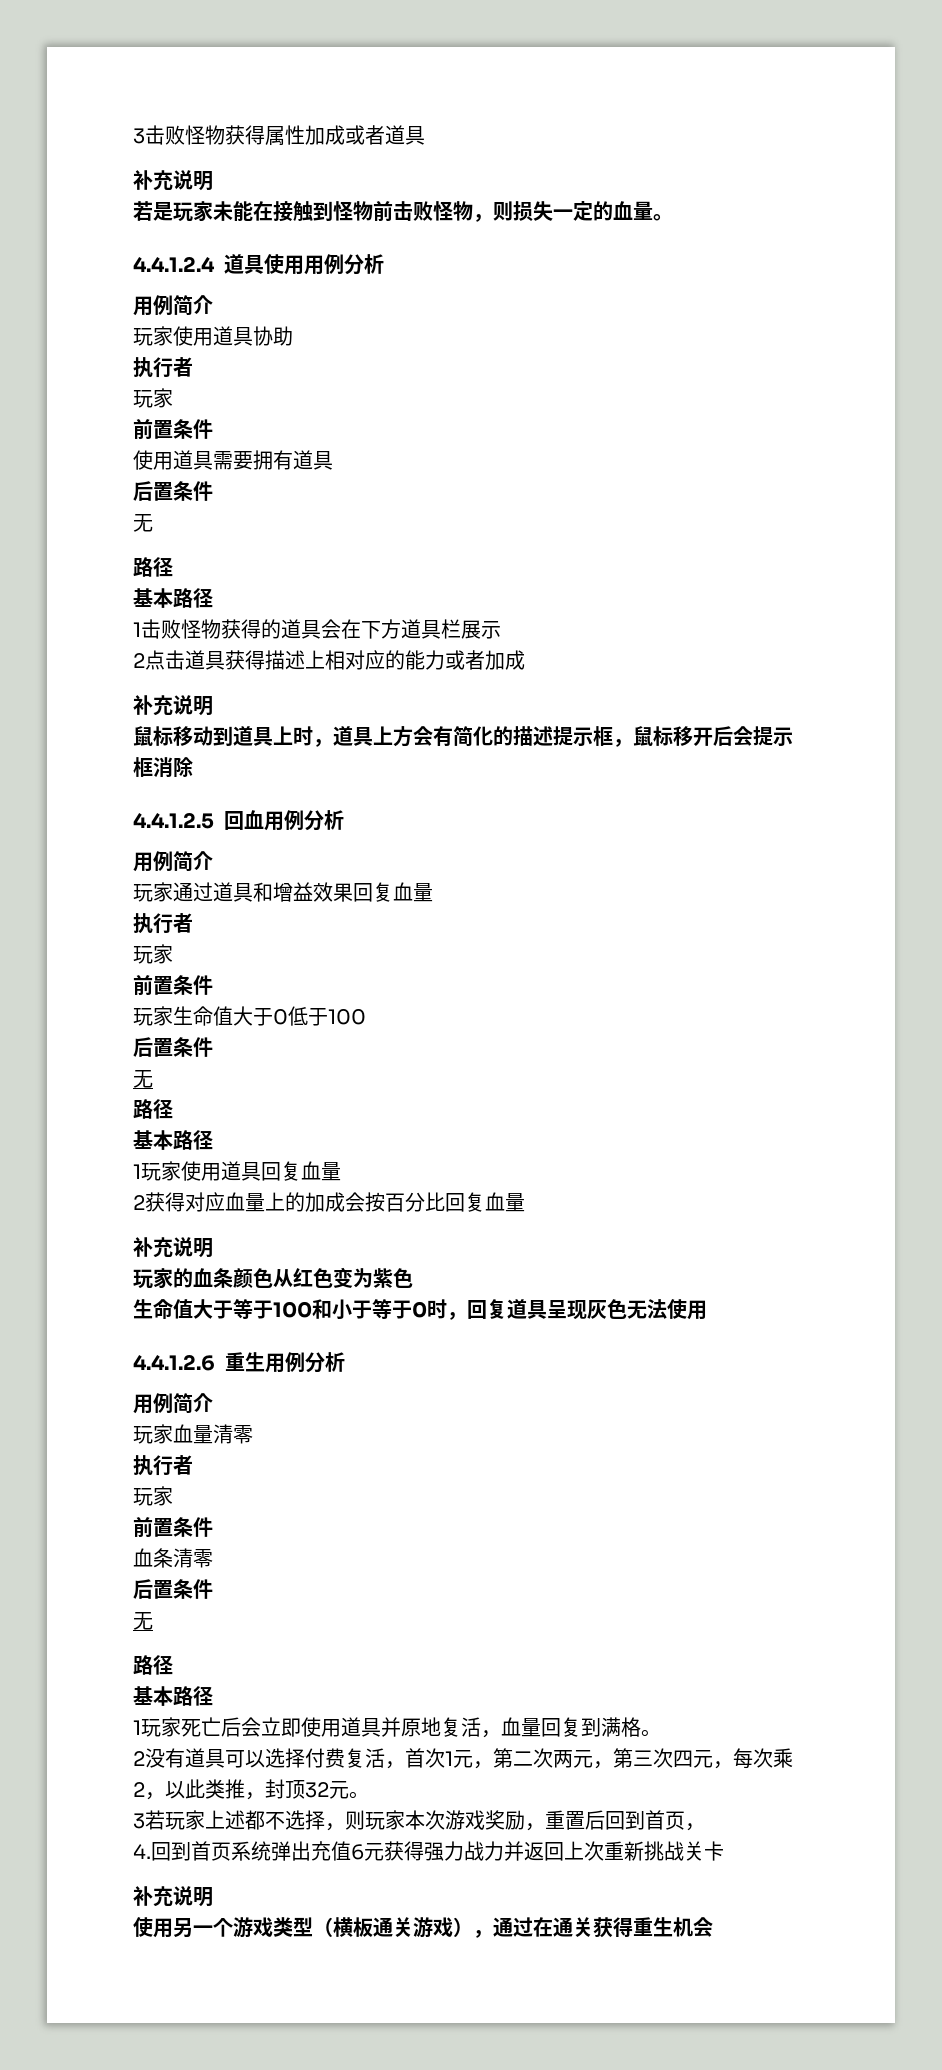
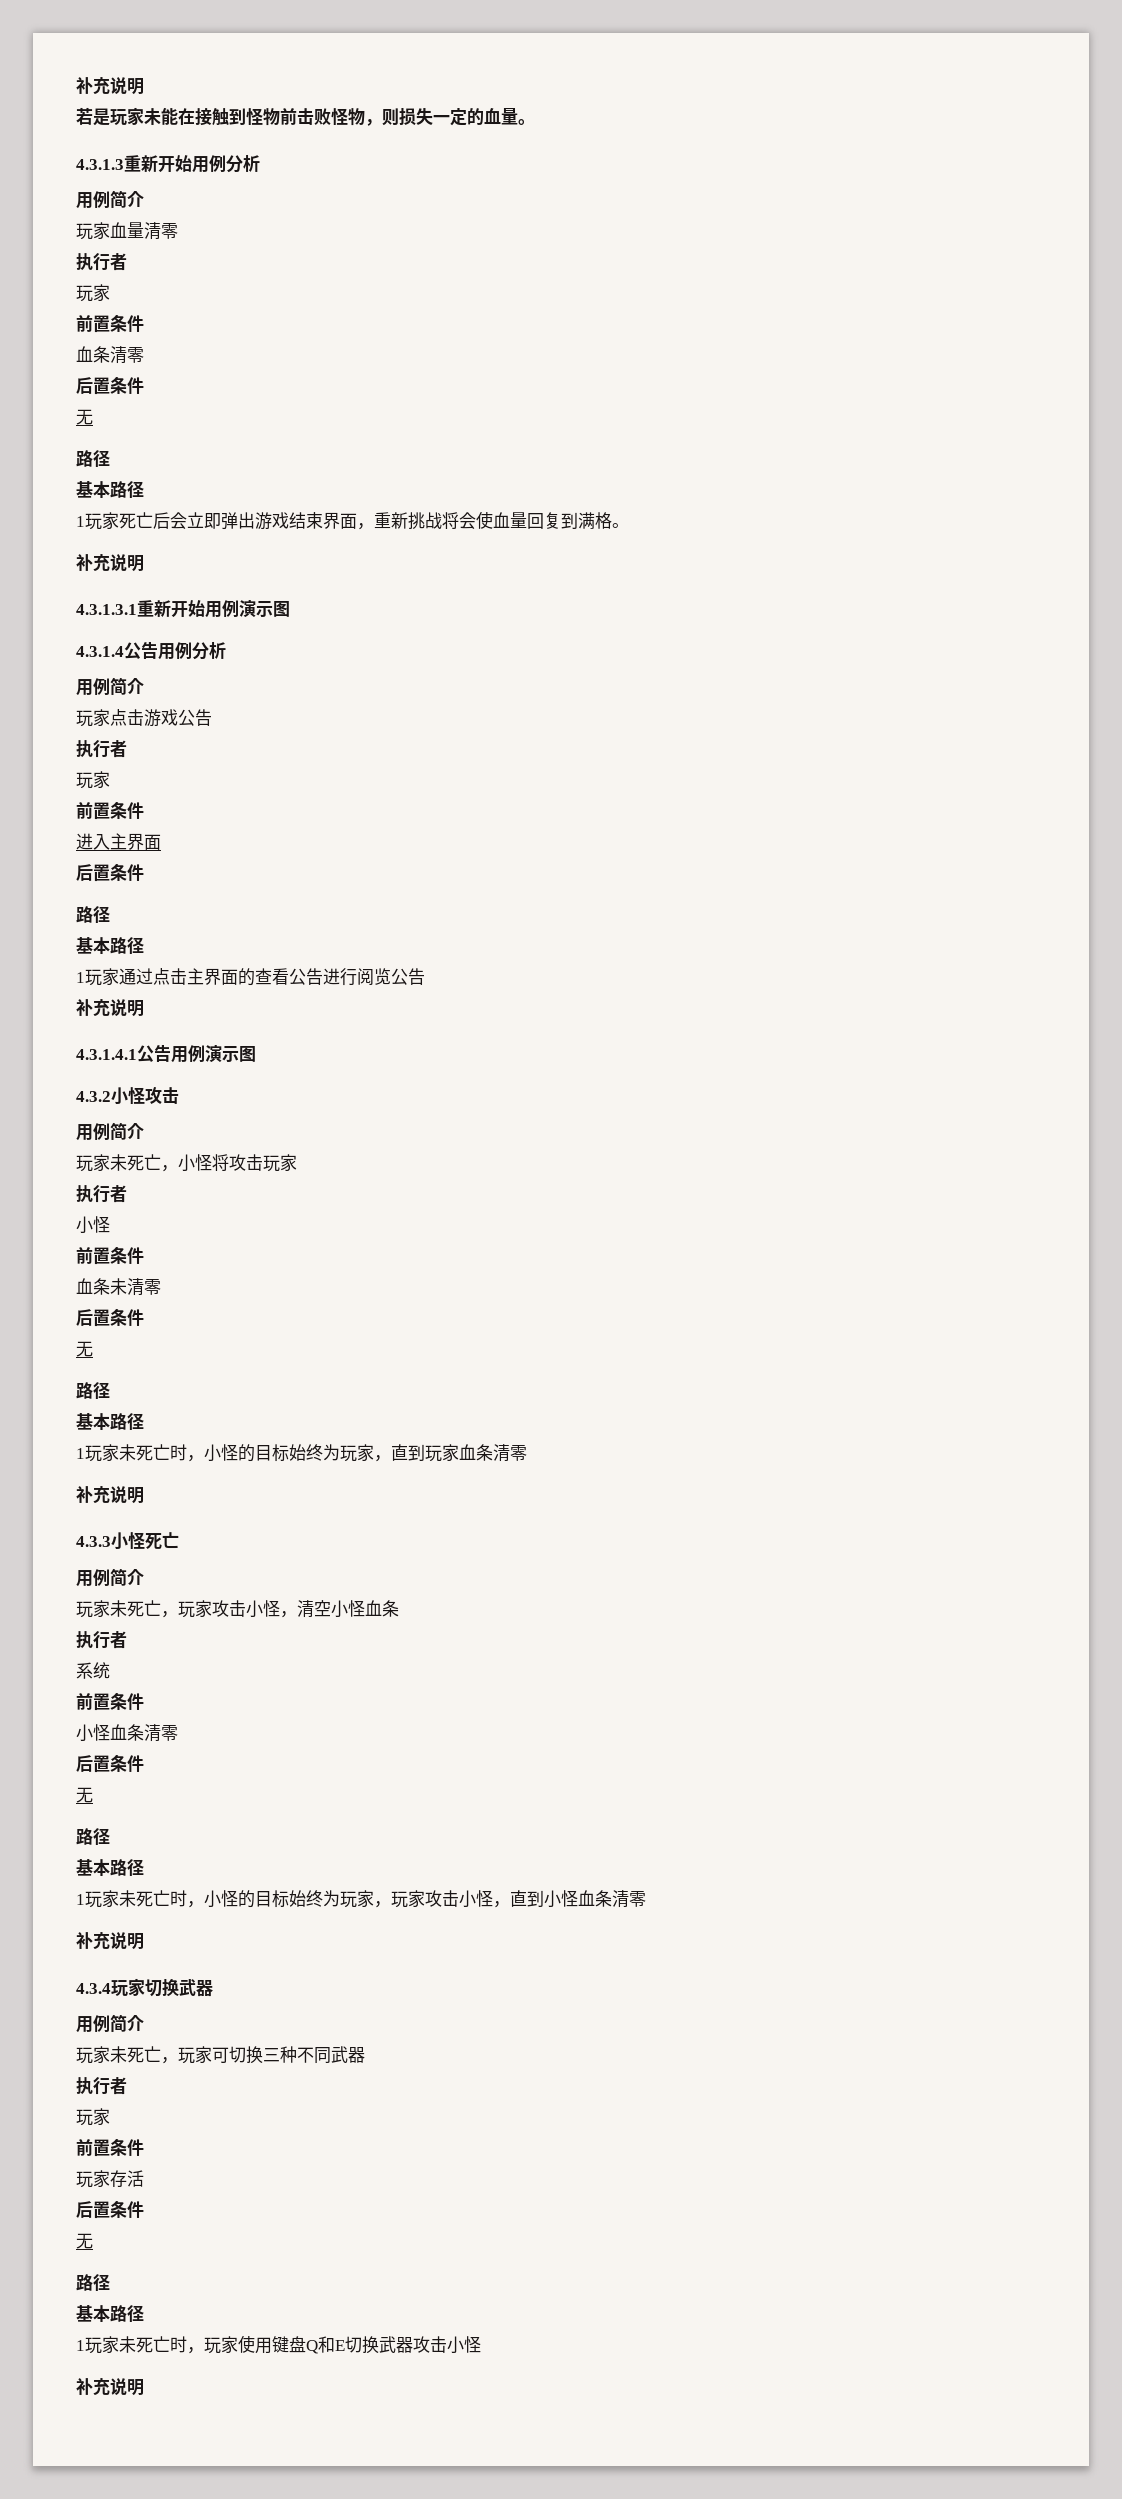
[133,125,425,146] 3击败怪物获得属性加成或者道具 // -> (76, 85) none
[133,254,384,275] [133,295,213,316] [133,326,293,346] [133,357,193,378] [133,388,173,408] [133,419,213,440] [133,450,333,470] [133,481,213,501] [133,514,153,532] [133,557,173,577] [133,588,213,608] [133,619,501,639] [133,650,525,670] [133,695,213,716] [133,726,793,747] [133,757,193,778] [133,810,344,831] [133,851,213,872] [133,882,433,902] [133,913,193,934] [133,944,173,964] [133,975,213,996] [133,1006,366,1026] [133,1037,213,1057] [133,1070,153,1088] [133,1099,173,1119] [133,1130,213,1150] [133,1161,341,1181] [133,1192,525,1212] [133,1237,213,1258] [133,1267,413,1289] [133,1299,707,1320] [133,1352,265,1372] 4.4.1.2.4道具使用用例分析 // 用例简介 // 玩家使用道具协助 // 执行者 // 玩家 // 前置条件 // 使用道具需要拥有道具 // 后置条件 // 无 // 路径 // 基本路径 // 1击败怪物获得的道具会在下方道具栏展示 // 2点击道具获得描述上相对应的能力或者加成 // 补充说明 // 鼠标移动到道具上时，道具上方会有简化的描述提示框，鼠标移开后会提示框消除 // 4.4.1.2.5回血用例分析 // 用例简介 // 玩家通过道具和增益效果回复血量 // 执行者 // 玩家 // 前置条件 // 玩家生命值大于0低于100 // 后置条件 // 无 // 路径 // 基本路径 // 1玩家使用道具回复血量 // 2获得对应血量上的加成会按百分比回复血量 // 补充说明 // 玩家的血条颜色从红色变为紫色 // 生命值大于等于100和小于等于0时，回复道具呈现灰色无法使用 // 4.4.1.2.6重生 -> [76,155,192,173] 4.3.1.3重新开始
[301,1717,661,1738] [133,1748,793,1769] [133,1779,369,1800] [133,1810,705,1831] [133,1841,724,1861] [133,1886,213,1907] [133,1917,713,1938] 使用道具并原地复活，血量回复到满格。 // 2没有道具可以选择付费复活，首次1元，第二次两元，第三次四元，每次乘2，以此类推，封顶32元。 // 3若玩家上述都不选择，则玩家本次游戏奖励，重置后回到首页， // 4.回到首页系统弹出充值6元获得强力战力并返回上次重新挑战关卡 // 补充说明 // 使用另一个游戏类型（横板通关游戏），通过在通关获得重生机会 -> [221,511,629,530] [76,554,144,572] [76,600,290,618] [76,641,226,660] [76,677,144,696] [76,709,212,727] [76,740,127,758] [76,771,110,789] [76,801,144,820] [76,833,161,850] [76,863,144,882] [76,906,110,923] [76,937,144,954] [76,968,425,986] [76,999,144,1017] [76,1045,256,1063] [76,1086,179,1105] [76,1122,144,1141] [76,1154,297,1172] [76,1185,127,1203] [76,1216,110,1234] [76,1246,144,1265] [76,1278,161,1296] [76,1308,144,1327] [76,1341,93,1357] [76,1382,110,1399] [76,1413,144,1430] [76,1444,527,1462] [76,1486,144,1504] [76,1532,179,1550] [76,1568,144,1587] [76,1600,399,1618] [76,1631,127,1649] [76,1662,110,1679] [76,1692,144,1711] [76,1724,178,1742] [76,1754,144,1773] [76,1787,93,1803] [76,1828,110,1845] [76,1859,144,1876] [76,1890,646,1908] [76,1932,144,1950] [76,1978,213,1997] [76,2014,144,2033] [76,2046,365,2064] [76,2077,127,2095] [76,2108,110,2126] [76,2138,144,2157] [76,2170,144,2188] [76,2200,144,2219] [76,2233,93,2249] [76,2274,110,2291] [76,2305,144,2322] [76,2335,481,2354] [76,2378,144,2396] 弹出游戏结束界面，重新挑战将会使血量回复到满格。 // 补充说明 // 4.3.1.3.1重新开始用例演示图 // 4.3.1.4公告用例分析 // 用例简介 // 玩家点击游戏公告 // 执行者 // 玩家 // 前置条件 // 进入主界面 // 后置条件 // 路径 // 基本路径 // 1玩家通过点击主界面的查看公告进行阅览公告 // 补充说明 // 4.3.1.4.1公告用例演示图 // 4.3.2小怪攻击 // 用例简介 // 玩家未死亡，小怪将攻击玩家 // 执行者 // 小怪 // 前置条件 // 血条未清零 // 后置条件 // 无 // 路径 // 基本路径 // 1玩家未死亡时，小怪的目标始终为玩家，直到玩家血条清零 // 补充说明 // 4.3.3小怪死亡 // 用例简介 // 玩家未死亡，玩家攻击小怪，清空小怪血条 // 执行者 // 系统 // 前置条件 // 小怪血条清零 // 后置条件 // 无 // 路径 // 基本路径 // 1玩家未死亡时，小怪的目标始终为玩家，玩家攻击小怪，直到小怪血条清零 // 补充说明 // 4.3.4玩家切换武器 // 用例简介 // 玩家未死亡，玩家可切换三种不同武器 // 执行者 // 玩家 // 前置条件 // 玩家存活 // 后置条件 // 无 // 路径 // 基本路径 // 1玩家未死亡时，玩家使用键盘Q和E切换武器攻击小怪 // 补充说明

